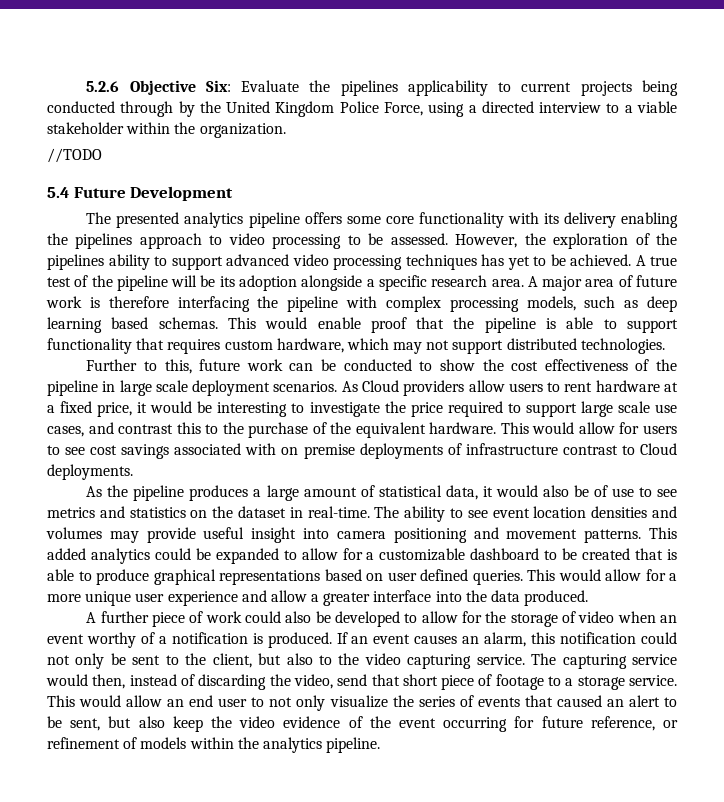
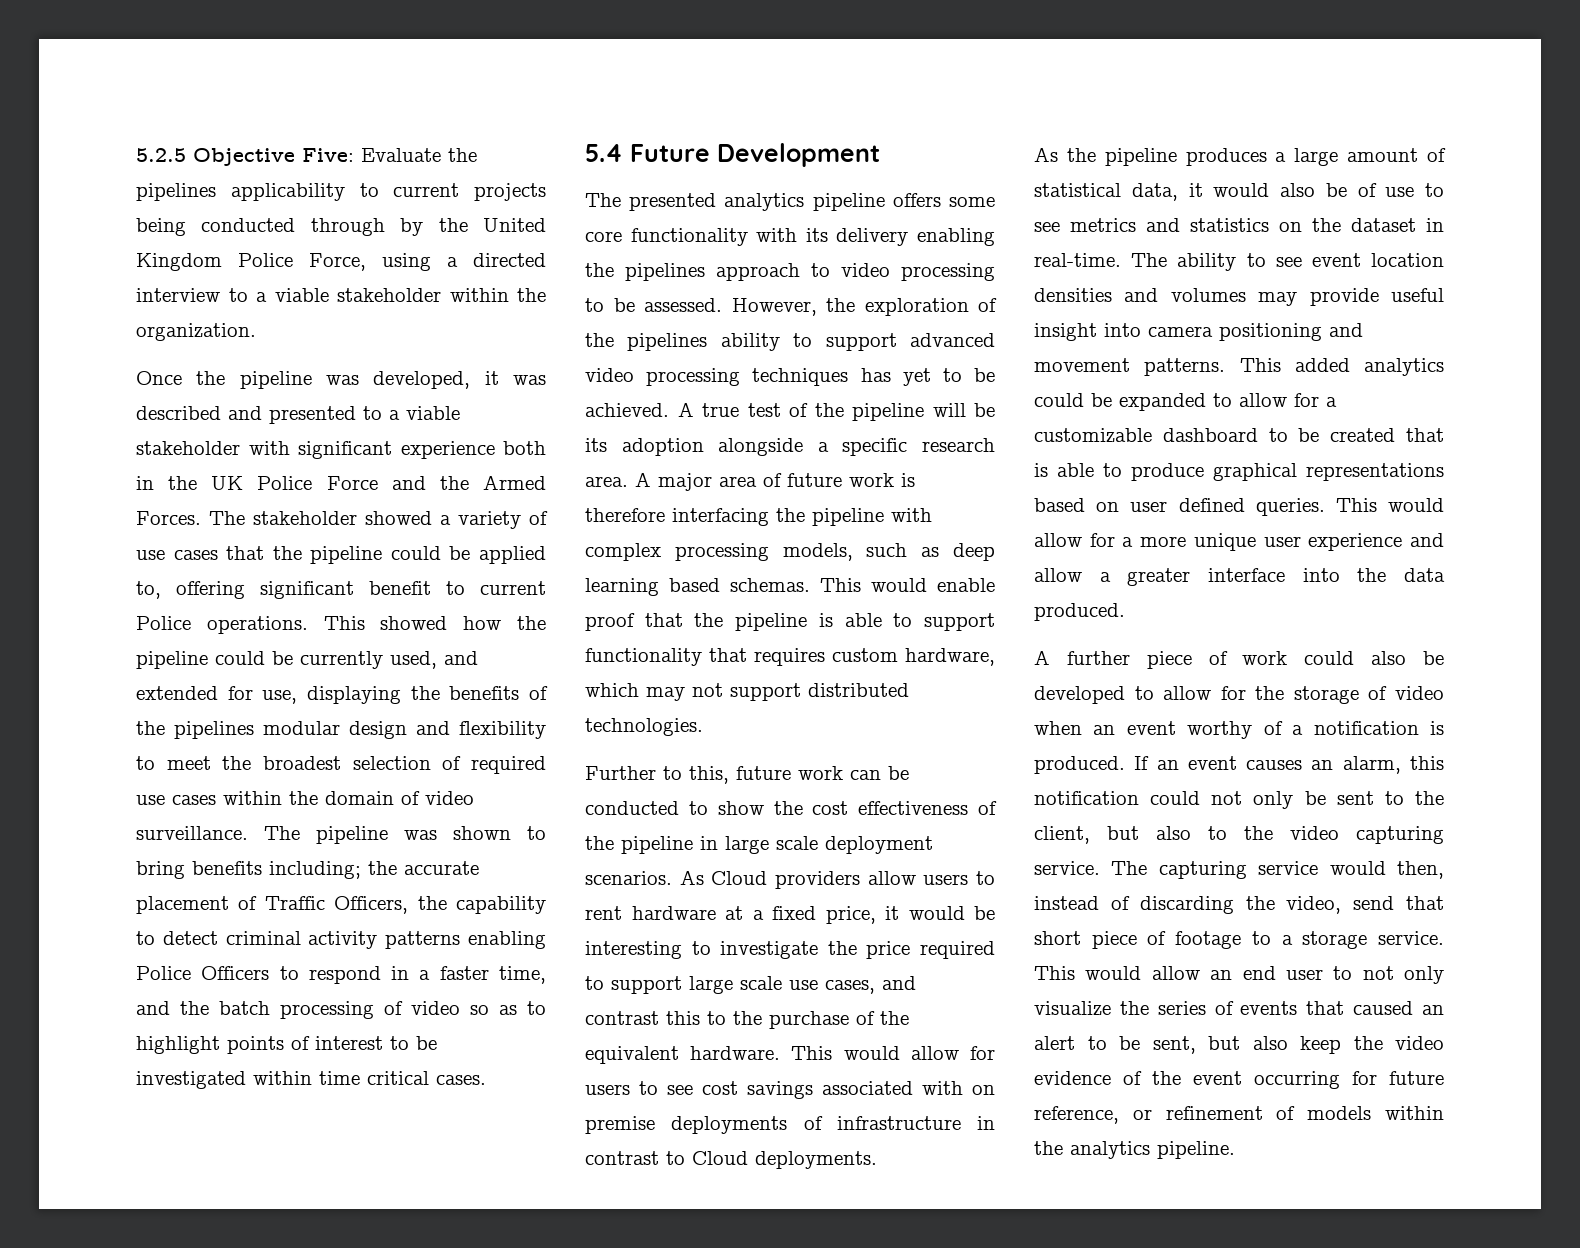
[86,80,231,95] 5.2.6 Objective Six: -> [136,148,354,166] 5.2.5 Objective Five:
[47,148,102,163] //TODO -> [136,371,546,389] [136,406,460,424] [136,441,546,459] [136,475,546,490] [136,511,548,529] [136,546,546,564] [136,581,546,599] [136,616,546,634] [136,651,478,669] [136,686,548,704] [136,721,546,739] [136,756,546,774] [136,791,474,805] [136,826,546,844] [136,861,479,879] [136,896,546,914] [136,931,546,949] [136,966,546,984] [136,1001,546,1019] [136,1036,437,1054] [136,1071,486,1089] Once the pipeline was developed, it was described and presented to a viable stakeholder with significant experience both in the UK Police Force and the Armed Forces. The stakeholder showed a variety of use cases that the pipeline could be applied to, offering significant benefit to current Police operations. This showed how the pipeline could be currently used, and extended for use, displaying the benefits of the pipelines modular design and flexibility to meet the broadest selection of required use cases within the domain of video surveillance. The pipeline was shown to bring benefits including; the accurate placement of Traffic Officers, the capability to detect criminal activity patterns enabling Police Officers to respond in a faster time, and the batch processing of video so as to highlight points of interest to be investigated within time critical cases.
(558, 449) none -> [977,1116,995,1130] in

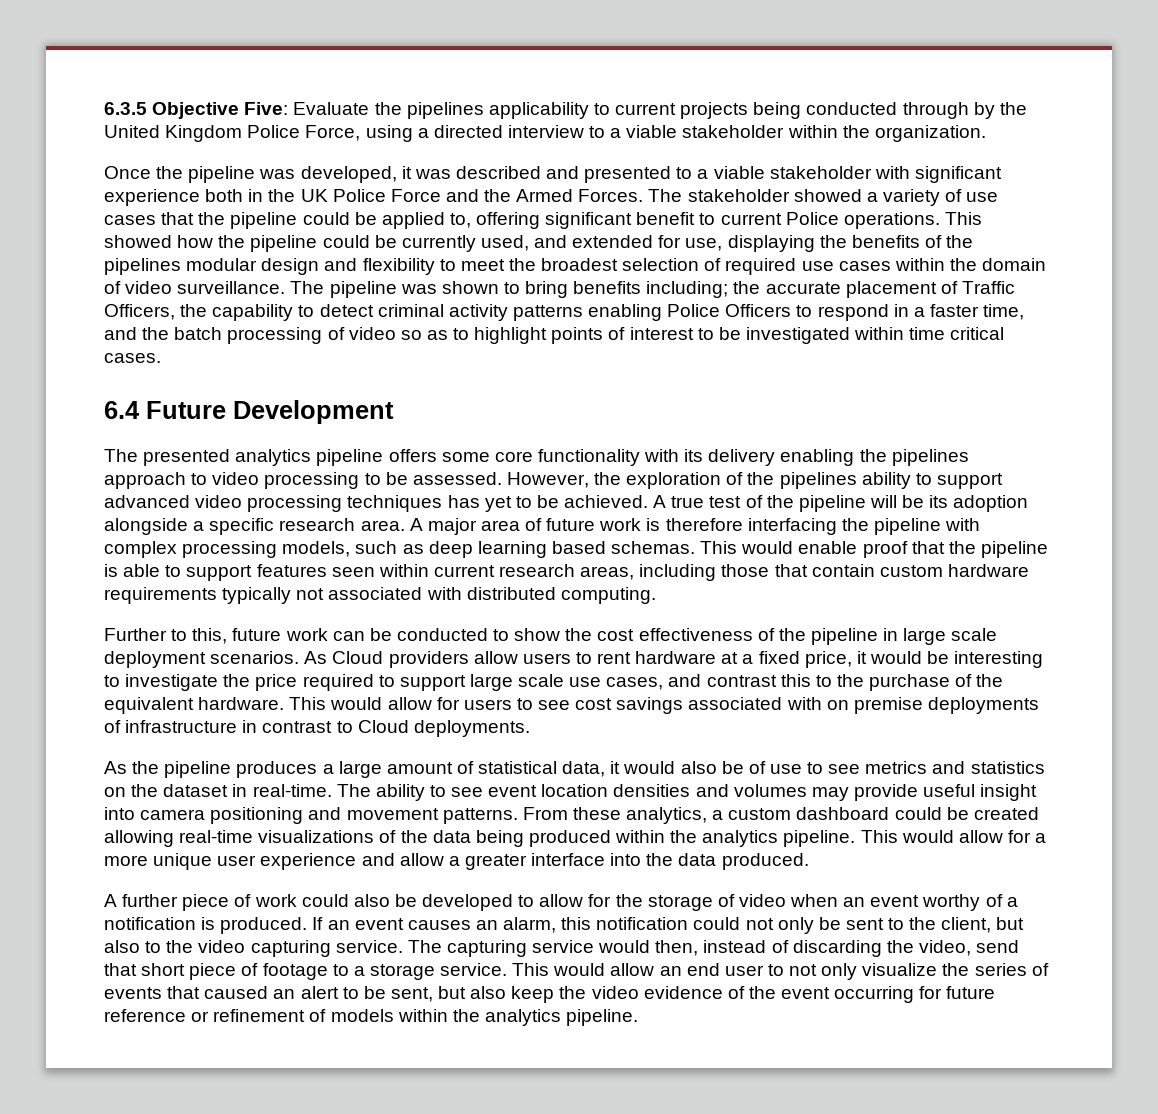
[136,148,186,162] 5.2.5 -> [104,102,147,115] 6.3.5
[585,144,623,162] 5.4 -> [104,401,140,419] 6.4
[585,648,995,666] [585,683,909,701] [585,718,703,736] functionality that requires custom hardware, which may not support distributed technologies. -> [256,564,1029,581] [104,587,656,604] features seen within current research areas, including those that contain custom hardware requirements typically not associated with distributed computing.
[1239,358,1444,376] [1034,393,1337,411] [1034,428,1444,443] [1034,463,1444,481] [1034,498,1325,516] This added analytics could be expanded to allow for a customizable dashboard to be created that is able to produce graphical representations based on user defined queries. -> [522,807,1039,824] [104,830,856,847] From these analytics, a custom dashboard could be created allowing real-time visualizations of the data being produced within the analytics pipeline.
[1034,1106,1119,1124] reference, -> [104,1009,186,1022] reference

